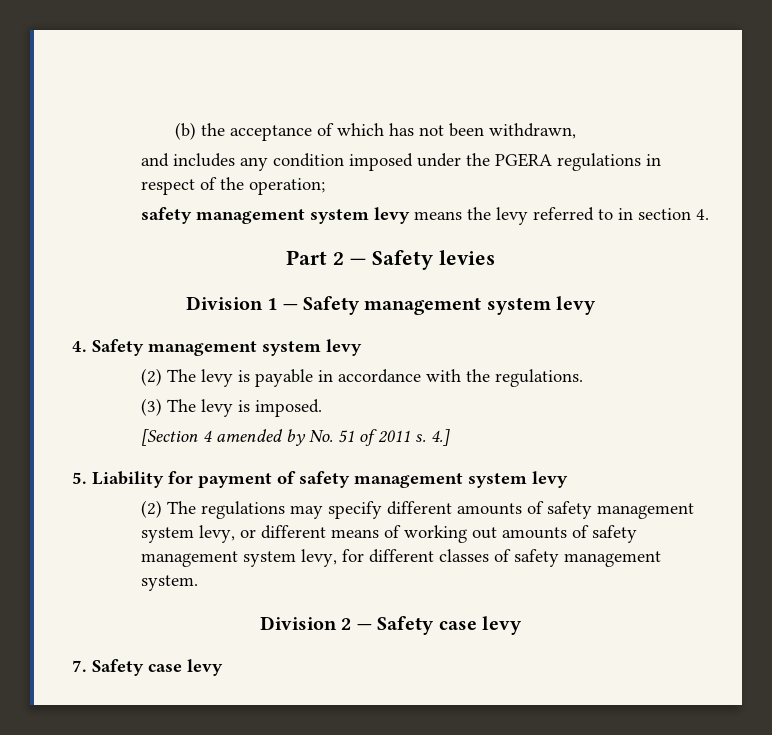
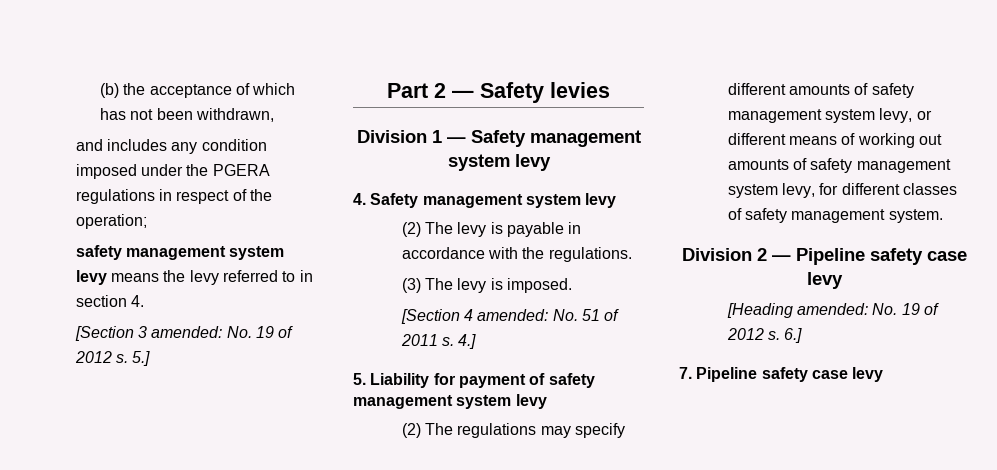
(709, 214) none -> [74,326,294,341] [74,351,151,366] // [Section 3 amended: No. 19 of 2012 s. 5.]
[215,429,306,446] amended by -> [477,309,549,321] amended:
[377,616,522,635] Safety case levy -> [796,248,967,265] [807,272,843,289] [726,303,939,318] [726,328,803,343] Pipeline safety case levy // [Heading amended: No. 19 of 2012 s. 6.]
[92,659,144,676] Safety -> [696,367,808,382] Pipeline safety

